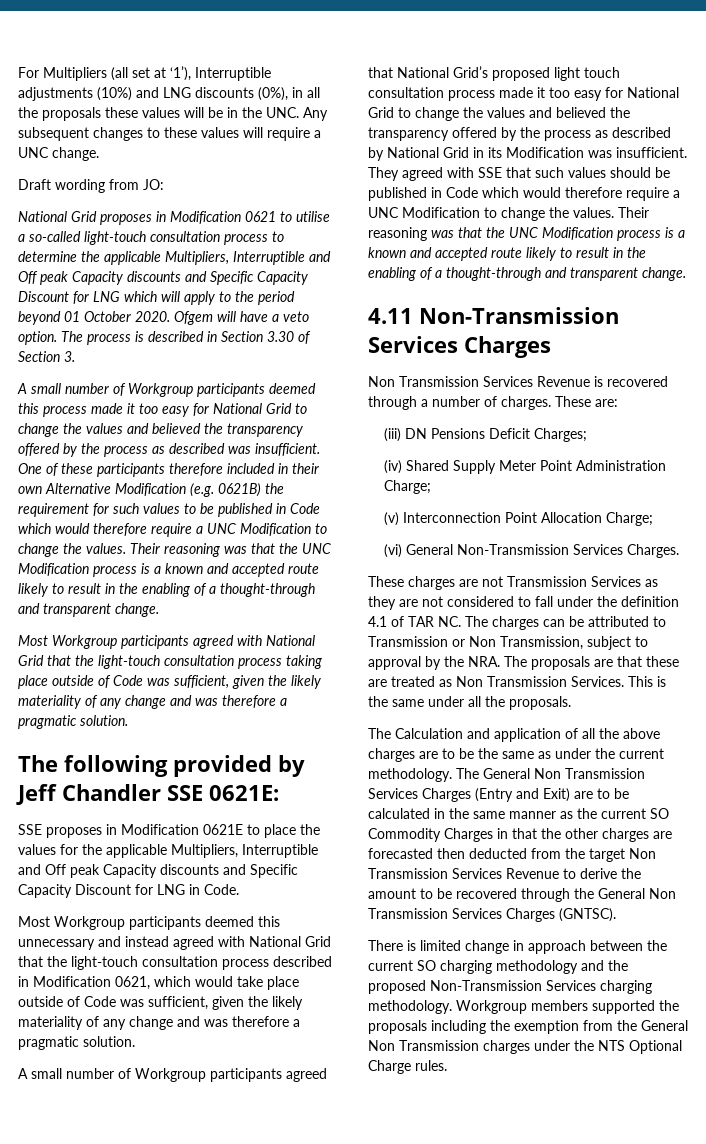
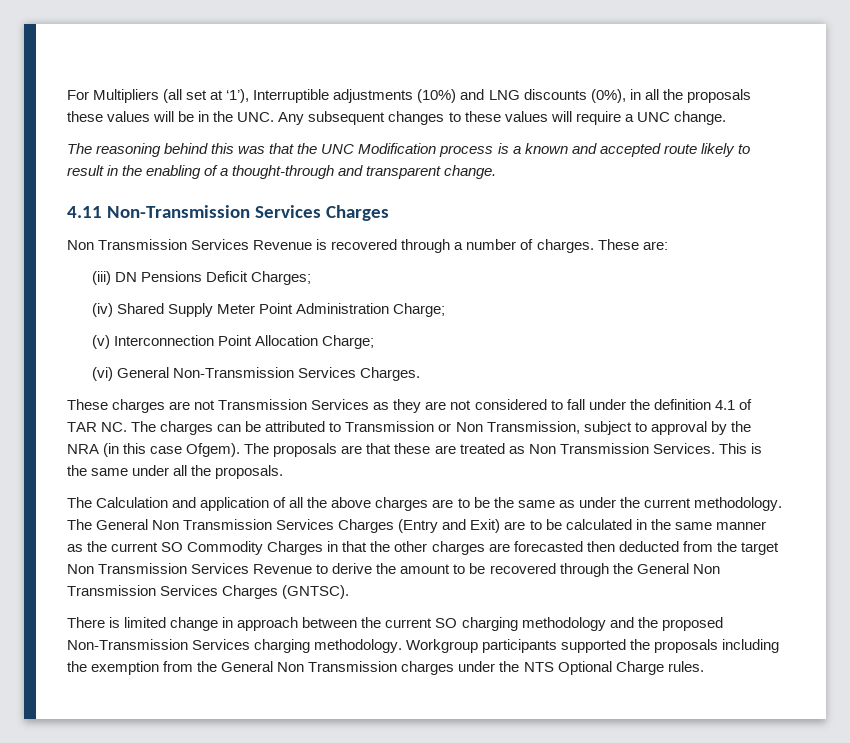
[18,179,164,193] [18,211,330,225] [18,231,284,245] [18,251,331,265] [18,271,308,285] [18,291,295,305] [18,311,309,325] [18,331,311,345] [18,351,75,362] [17,383,316,397] [18,403,307,417] [18,423,303,437] [18,443,320,457] [18,463,319,477] [18,483,284,497] [18,503,320,517] [18,523,327,537] [18,543,331,557] [18,563,319,577] [18,583,315,597] [18,603,159,617] [18,635,315,649] [18,655,322,669] [18,675,321,689] [18,695,287,709] [18,715,128,729] [18,755,305,777] [16,784,279,805] [18,824,320,838] [18,844,318,858] [18,864,298,878] [18,884,239,898] [18,916,280,930] [18,936,331,950] [18,956,332,970] [18,976,299,990] [18,996,303,1010] [18,1016,300,1030] [18,1036,135,1050] [18,1068,327,1082] [368,66,620,81] [368,87,679,101] [368,107,630,121] [368,127,671,141] [368,147,687,161] [368,167,670,181] [368,187,680,201] [368,207,649,221] [368,227,427,241] Draft wording from JO: // National Grid proposes in Modification 0621 to utilise a so-called light-touch consultation process to determine the applicable Multipliers, Interruptible and Off peak Capacity discounts and Specific Capacity Discount for LNG which will apply to the period beyond 01 October 2020. Ofgem will have a veto option. The process is described in Section 3.30 of Section 3. // A small number of Workgroup participants deemed this process made it too easy for National Grid to change the values and believed the transparency offered by the process as described was insufficient. One of these participants therefore included in their own Alternative Modification (e.g. 0621B) the requirement for such values to be published in Code which would therefore require a UNC Modification to change the values. Their reasoning was that the UNC Modification process is a known and accepted route likely to result in the enabling of a thought-through and transparent change. // Most Workgroup participants agreed with National Grid that the light-touch consultation process taking place outside of Code was sufficient, given the likely materiality of any change and was therefore a pragmatic solution. // The following provided by Jeff Chandler SSE 0621E: // SSE proposes in Modification 0621E to place the values for the applicable Multipliers, Interruptible and Off peak Capacity discounts and Specific Capacity Discount for LNG in Code. // Most Workgroup participants deemed this unnecessary and instead agreed with National Grid that the light-touch consultation process described in Modification 0621, which would take place outside of Code was sufficient, given the likely materiality of any change and was therefore a pragmatic solution. // A small number of Workgroup participants agreed that National Grid’s proposed light touch consultation process made it too easy for National Grid to change the values and believed the transparency offered by the process as described by National Grid in its Modification was insufficient. They agreed with SSE that such values should be published in Code which would therefore require a UNC Modification to change the values. Their reasoning -> [67,143,235,157] The reasoning behind this
[468,656,500,667] NRA. -> [67,443,241,457] NRA (in this case Ofgem).
[531,1000,588,1011] members -> [482,639,558,653] participants

